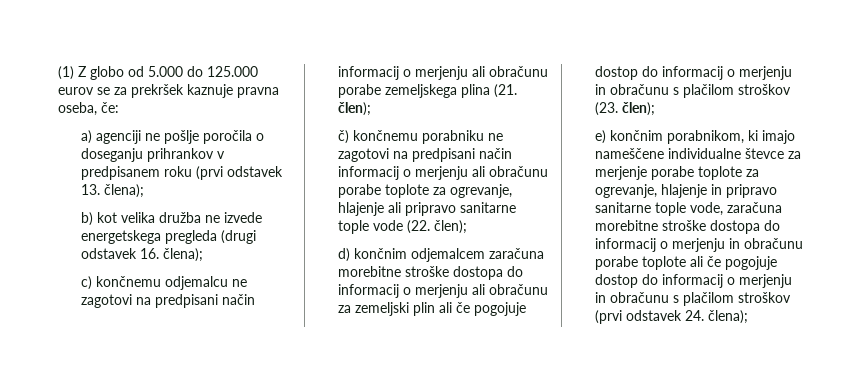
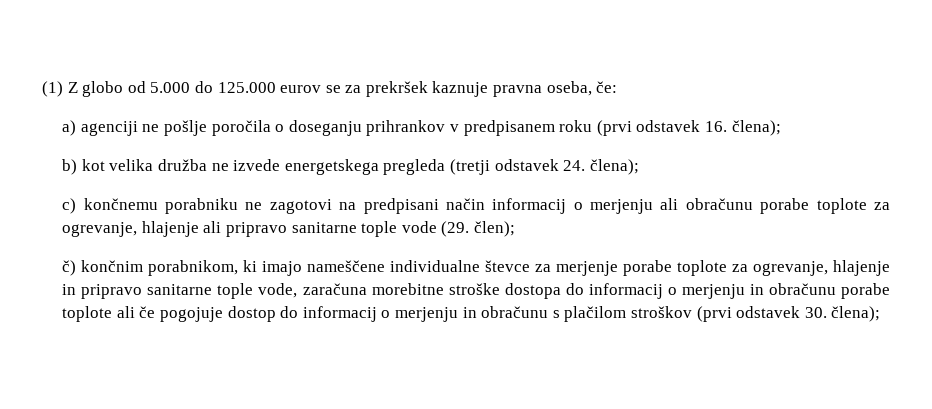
[81,184,101,195] 13. -> [704,121,727,132] 16.
[221,230,257,244] [81,248,160,259] (drugi odstavek 16. -> [449,159,586,175] (tretji odstavek 24.
[165,276,248,290] [81,294,256,308] [338,66,549,80] [338,84,518,98] [338,102,372,116] [338,130,419,144] odjemalcu ne zagotovi na predpisani način informacij o merjenju ali obračunu porabe zemeljskega plina (21. člen); // č) končnemu -> (158, 204) none
[407,220,468,234] [338,248,545,262] [338,266,524,280] [338,284,549,298] [338,302,527,316] [595,66,793,80] [595,84,792,98] [595,102,656,116] [595,130,607,144] (22. člen); // d) končnim odjemalcem zaračuna morebitne stroške dostopa do informacij o merjenju ali obračunu za zemeljski plin ali če pogojuje dostop do informacij o merjenju in obračunu s plačilom stroškov (23. člen); // e) -> [441,221,515,237] [62,260,77,276] (29. člen); // č)
[685,310,705,321] 24. -> [804,307,827,318] 30.

